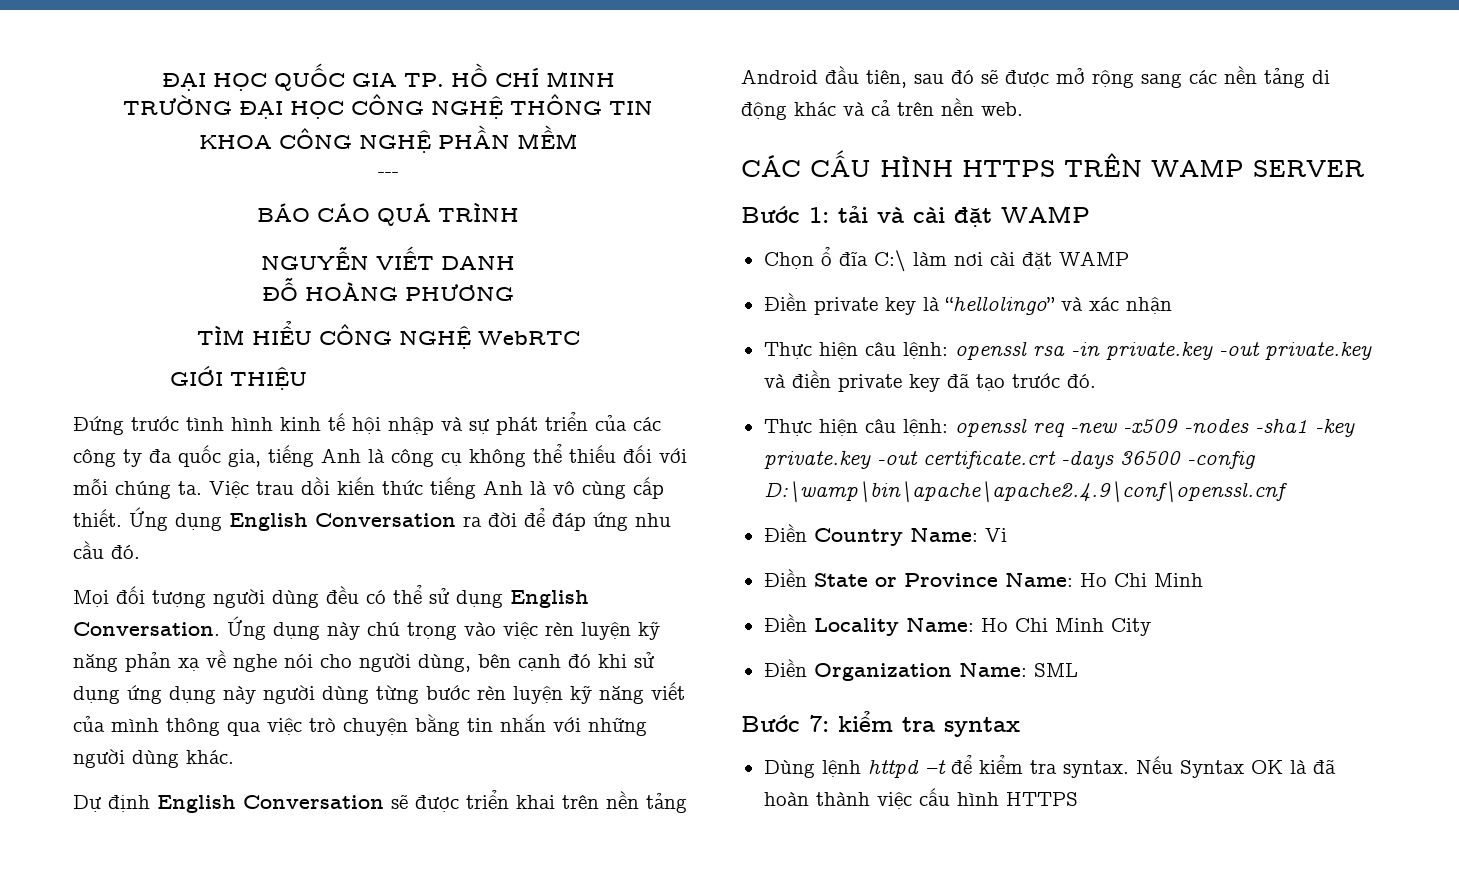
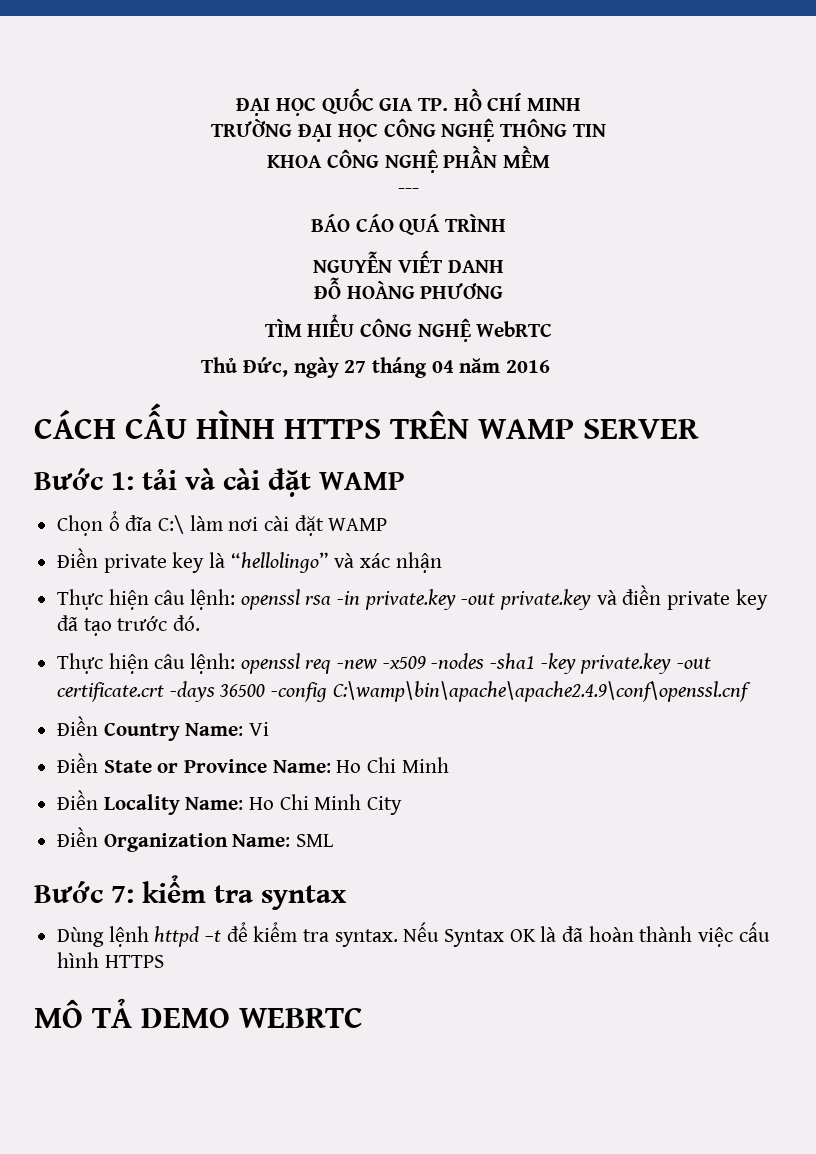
[170,366,308,390] [73,412,661,435] [73,444,687,467] [73,477,664,499] [73,507,671,531] [73,541,140,559] [73,585,589,608] [73,616,660,640] [73,650,655,672] [73,682,685,704] [73,714,647,736] [73,749,234,768] [73,790,687,813] [741,66,1330,88] [741,98,1023,120] [741,155,801,177] GIỚI THIỆU // Đứng trước tình hình kinh tế hội nhập và sự phát triển của các công ty đa quốc gia, tiếng Anh là công cụ không thể thiếu đối với mỗi chúng ta. Việc trau dồi kiến thức tiếng Anh là vô cùng cấp thiết. Ứng dụng English Conversation ra đời để đáp ứng nhu cầu đó. // Mọi đối tượng người dùng đều có thể sử dụng English Conversation. Ứng dụng này chú trọng vào việc rèn luyện kỹ năng phản xạ về nghe nói cho người dùng, bên cạnh đó khi sử dụng ứng dụng này người dùng từng bước rèn luyện kỹ năng viết của mình thông qua việc trò chuyện bằng tin nhắn với những người dùng khác. // Dự định English Conversation sẽ được triển khai trên nền tảng Android đầu tiên, sau đó sẽ được mở rộng sang các nền tảng di động khác và cả trên nền web. // CÁC -> [201,357,551,378] [34,409,116,439] Thủ Đức, ngày 27 tháng 04 năm 2016 // CÁCH
[763,481,1287,503] D:\wamp\bin\apache\apache2.4.9\conf\openssl.cnf -> [332,681,751,702] C:\wamp\bin\apache\apache2.4.9\conf\openssl.cnf
(1078, 799) none -> [34,998,363,1028] // MÔ TẢ DEMO WEBRTC

